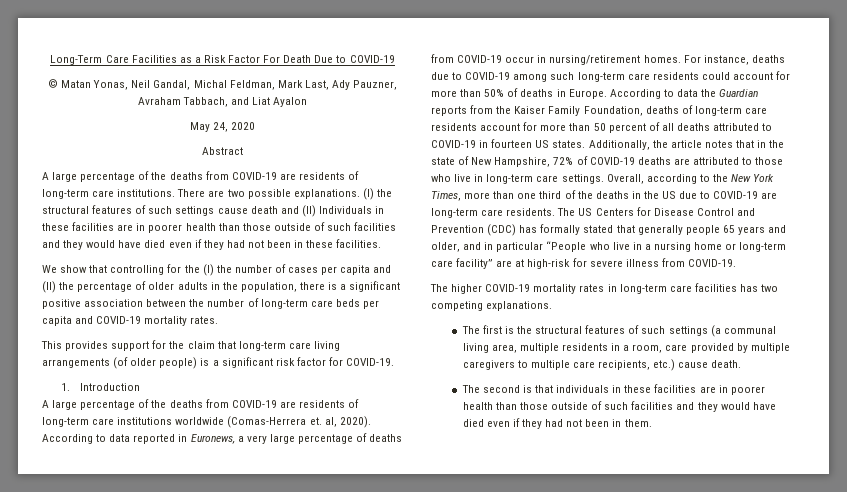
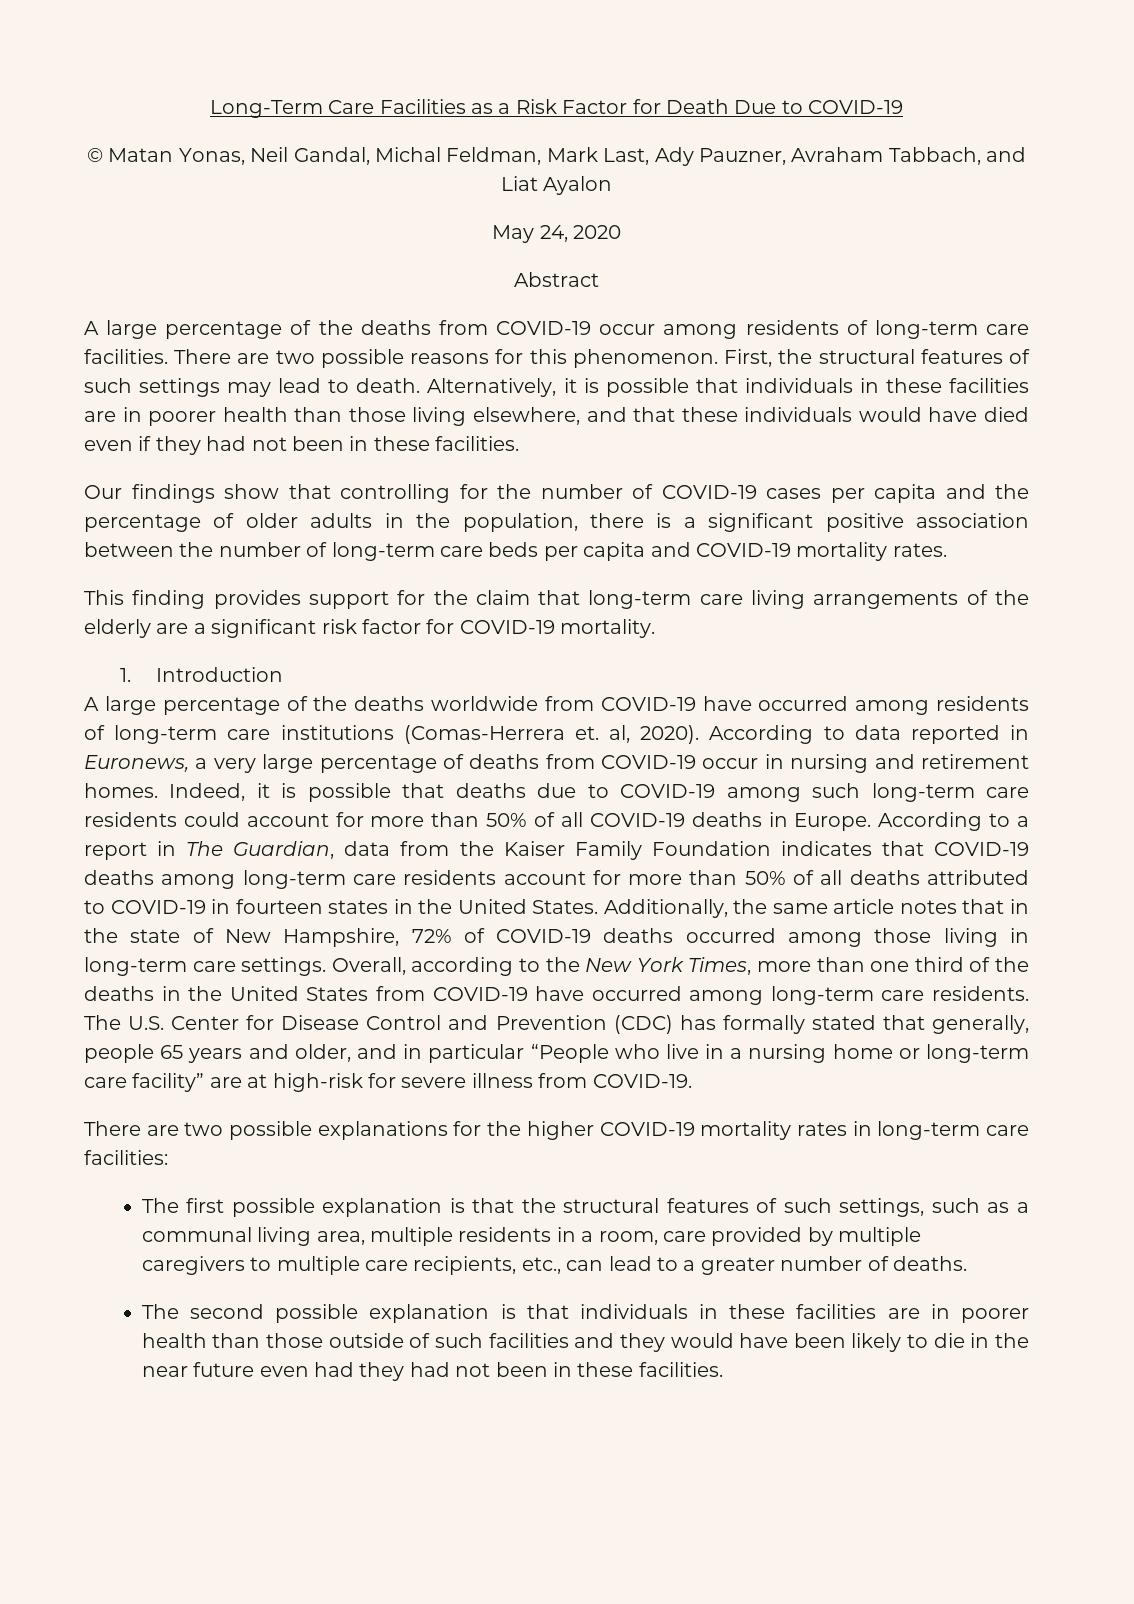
[263,55,281,63] For -> [632,99,661,114] for
[279,171,360,180] [42,188,392,200] [42,205,385,217] [42,222,397,233] [42,240,84,250] are residents of long-term care institutions. There are two possible explanations. (I) the structural features of such settings cause death and (II) Individuals in these facilities are in poorer health than those outside of such facilities and they -> [599,320,1029,339] [84,349,1031,368] [84,378,1029,397] [84,407,853,426] occur among residents of long-term care facilities. There are two possible reasons for this phenomenon. First, the structural features of such settings may lead to death. Alternatively, it is possible that individuals in these facilities are in poorer health than those living elsewhere, and that these individuals
[42,265,57,273] We -> [84,484,215,503] Our findings
[202,264,286,276] (I) the number of -> [540,484,757,499] number of COVID-19
[42,281,56,293] (II) -> (986, 491) none
(62, 345) none -> [132,590,206,609] finding
[113,357,210,369] (of older people) is -> [966,590,1029,605] [84,619,189,638] of the elderly are
[346,358,395,366] COVID-19. -> [459,619,656,638] COVID-19 mortality.
[205,399,296,408] from COVID-19 are -> [430,696,930,715] worldwide from COVID-19 have occurred among
[175,417,225,425] worldwide -> (394, 732) none
[549,55,749,65] nursing/retirement homes. For instance, -> [790,754,1029,773] [84,783,445,802] nursing and retirement homes. Indeed, it is possible that
(519, 92) none -> [560,812,685,827] all COVID-19
[676,89,759,97] [431,105,693,116] data the Guardian reports from the Kaiser Family Foundation, deaths of -> [1017,816,1029,827] [84,841,1029,860] [84,870,236,889] a report in The Guardian, data from the Kaiser Family Foundation indicates that COVID-19 deaths among
[593,123,646,133] 50 percent -> [744,871,786,885] 50%
[535,140,586,148] US states. -> [328,899,599,914] states in the United States.
(668, 144) none -> [772,903,828,914] same
[673,157,784,165] [431,174,472,182] are attributed to those who live -> [685,928,998,947] occurred among those living
[662,191,778,199] US due to COVID-19 are -> [229,986,764,1005] United States from COVID-19 have occurred among
[578,208,634,216] US Centers -> [128,1016,240,1030] U.S. Center
[637,225,683,235] generally -> [932,1015,1029,1034] generally,
[430,284,448,292] The -> [84,1121,522,1140] There are two possible explanations for the
[694,283,779,292] [431,301,553,311] [461,325,721,337] facilities has two competing explanations. // The first is the structural features of such settings (a -> [84,1150,168,1165] [141,1198,1029,1217] facilities: // The first possible explanation is that the structural features of such settings, such as a
[653,359,742,371] etc.) cause death. -> [521,1256,967,1275] etc., can lead to a greater number of deaths.
(520, 389) none -> [275,1304,490,1323] possible explanation
[462,418,652,429] died even if they had not been in them. -> [793,1333,1030,1352] [141,1362,723,1381] been likely to die in the near future even had they had not been in these facilities.

